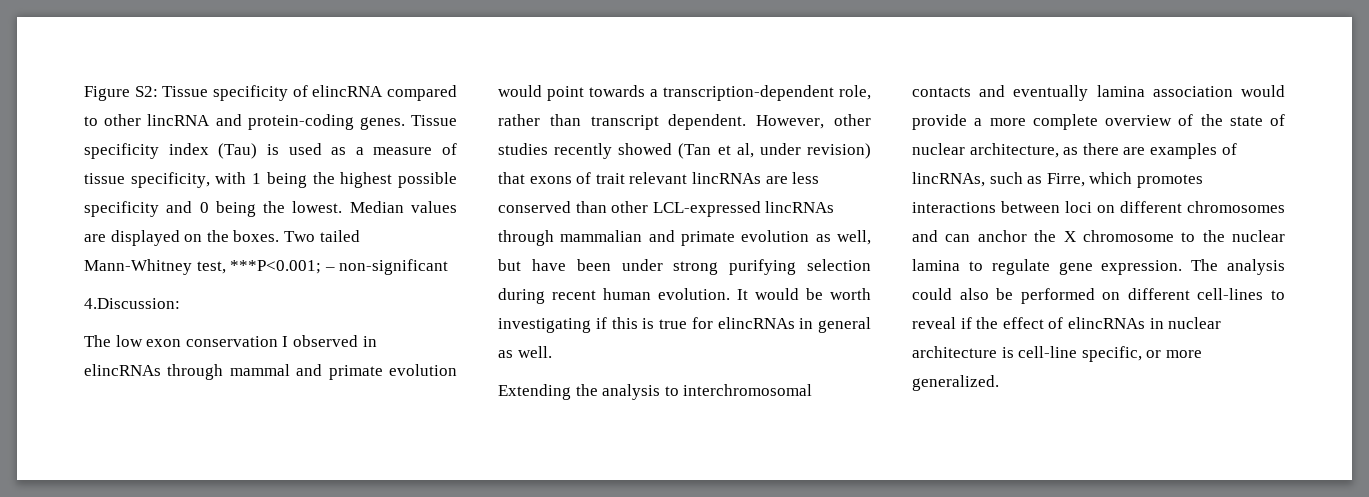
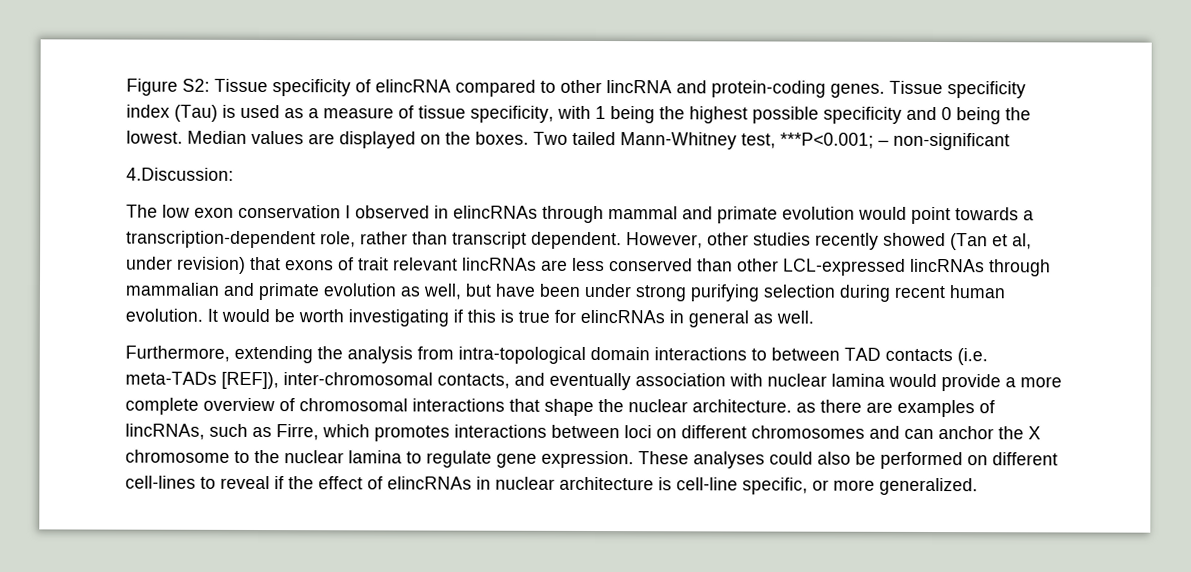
[498,384,813,400] [912,85,1233,101] Extending the analysis to interchromosomal contacts and eventually lamina association -> [125,345,988,366] [125,371,885,391] Furthermore, extending the analysis from intra-topological domain interactions to between TAD contacts (i.e. meta-TADs [REF]), inter-chromosomal contacts, and eventually association with nuclear lamina
[1200,114,1285,126] [912,143,1059,158] the state of nuclear architecture, -> [299,398,792,416] chromosomal interactions that shape the nuclear architecture.
[1191,259,1285,275] The analysis -> [638,451,765,469] These analyses

